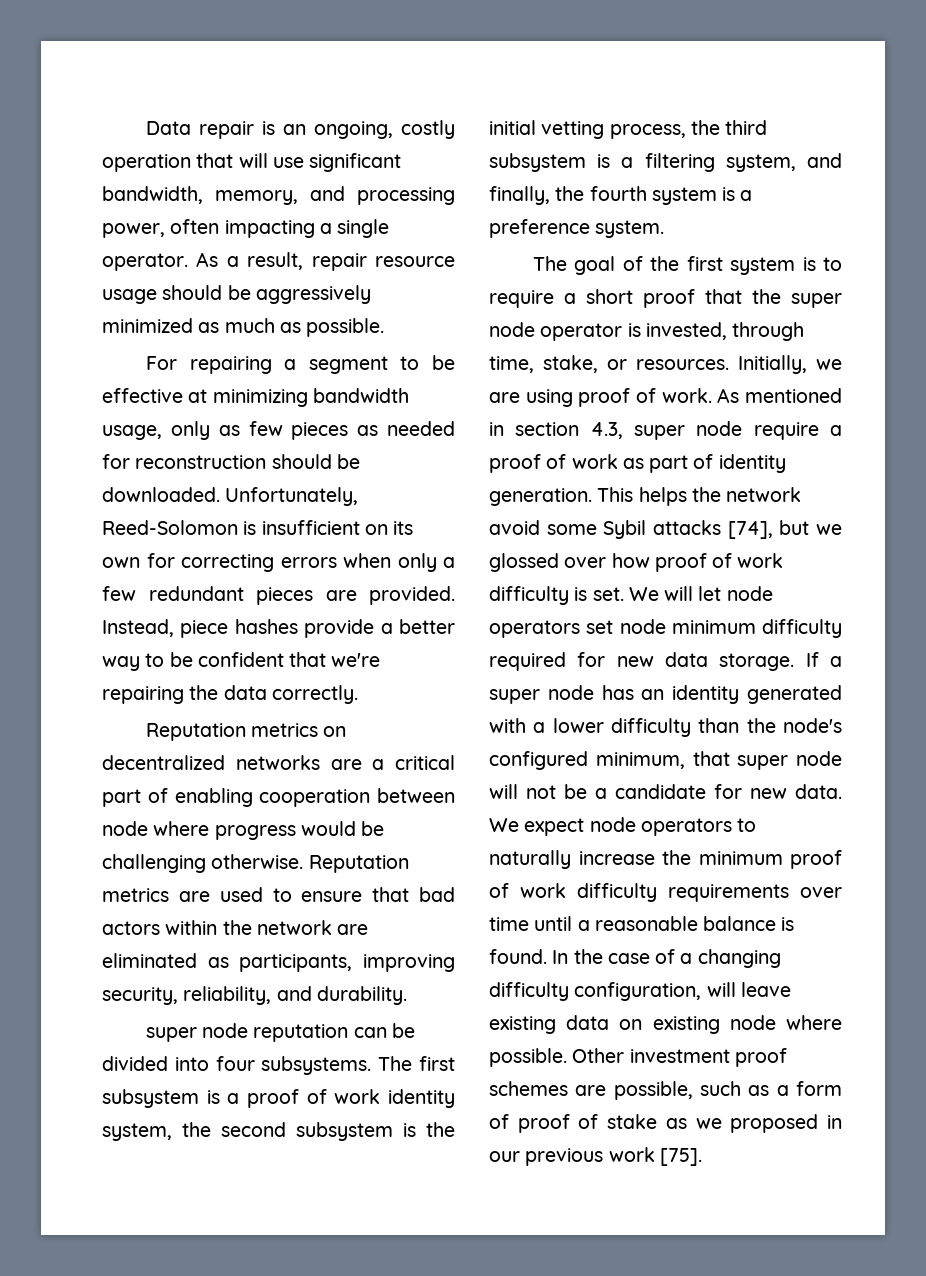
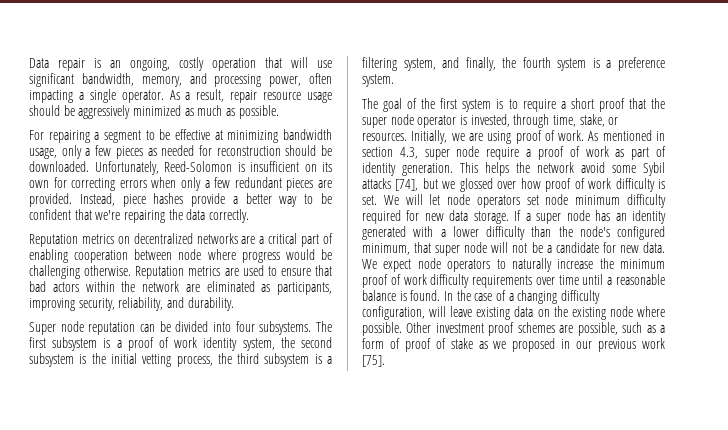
[218,425,240,436] as -> [85,148,91,156] a
[145,1027,197,1042] super -> [29,322,56,335] Super
(643, 1024) none -> [553,306,568,317] the

